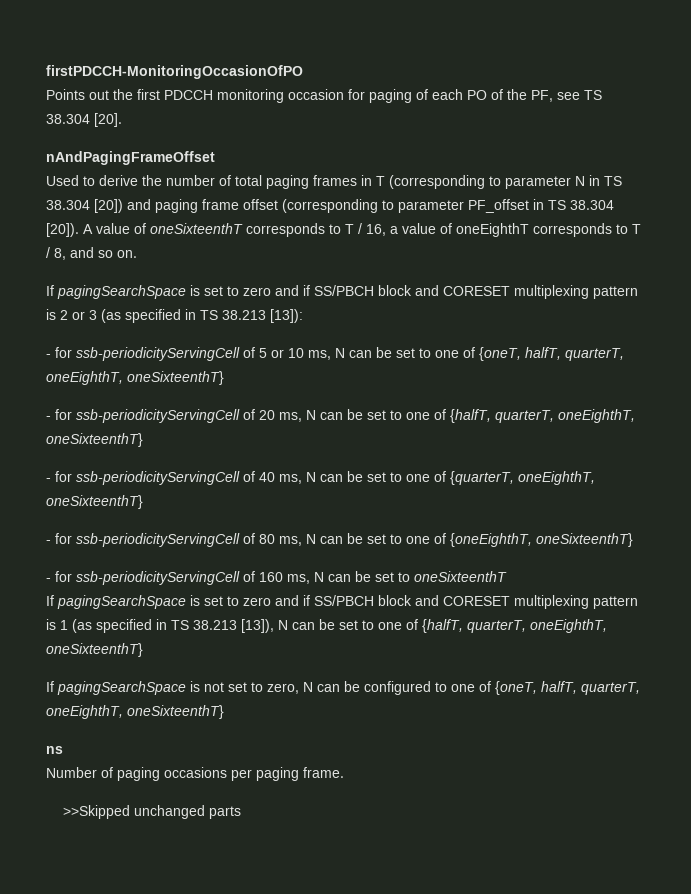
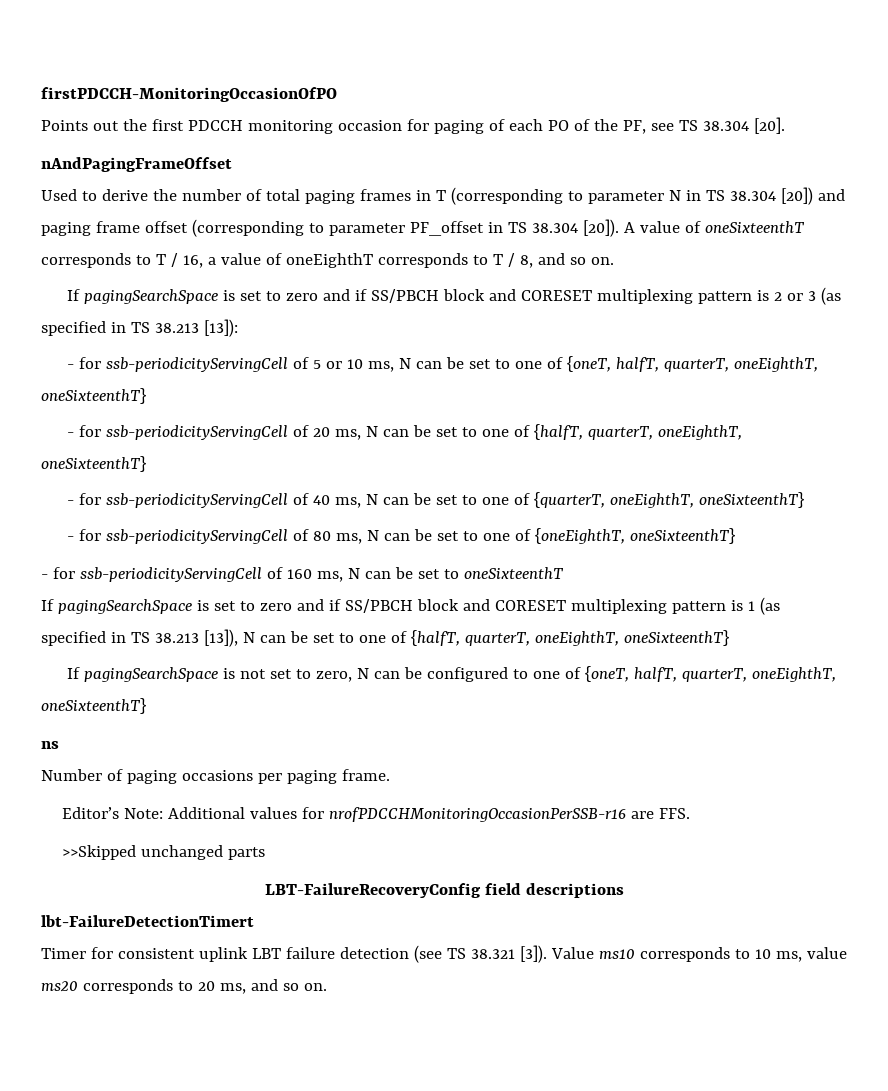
[63,805,242,819] >>Skipped unchanged parts -> [61,807,690,822] [61,845,265,860] [264,883,624,898] [41,915,254,927] [41,945,847,963] [41,979,327,994] Editor’s Note: Additional values for nrofPDCCHMonitoringOccasionPerSSB-r16 are FFS. // >>Skipped unchanged parts // LBT-FailureRecoveryConfig field descriptions // lbt-FailureDetectionTimert // Timer for consistent uplink LBT failure detection (see TS 38.321 [3]). Value ms10 corresponds to 10 ms, value ms20 corresponds to 20 ms, and so on.

